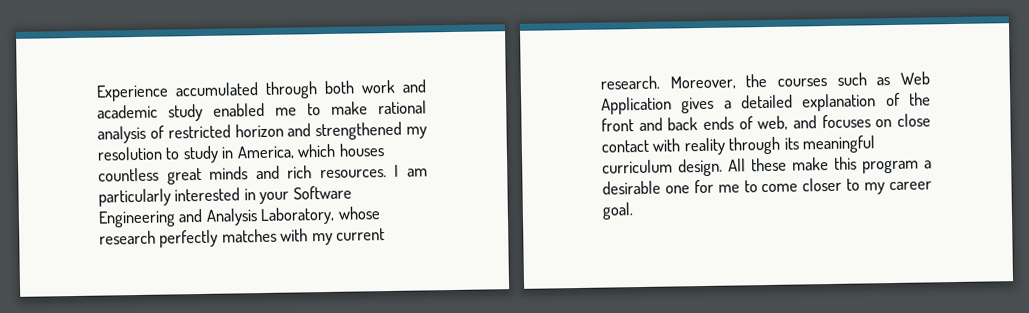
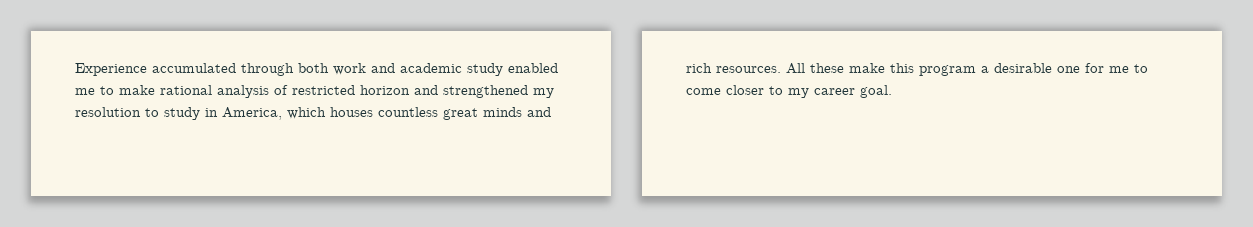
[394,164,428,177] [98,185,352,207] [98,206,380,228] [99,228,386,248] [600,71,930,90] [601,92,931,115] [601,113,931,132] [601,135,876,156] [602,158,723,177] I am particularly interested in your Software Engineering and Analysis Laboratory, whose research perfectly matches with my current research. Moreover, the courses such as Web Application gives a detailed explanation of the front and back ends of web, and focuses on close contact with reality through its meaningful curriculum design. -> (781, 69) none

